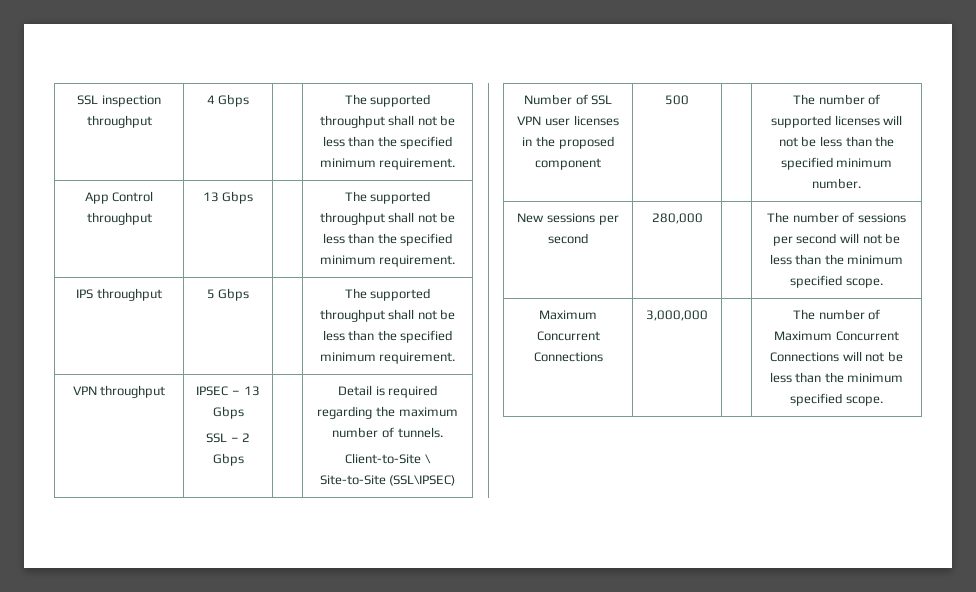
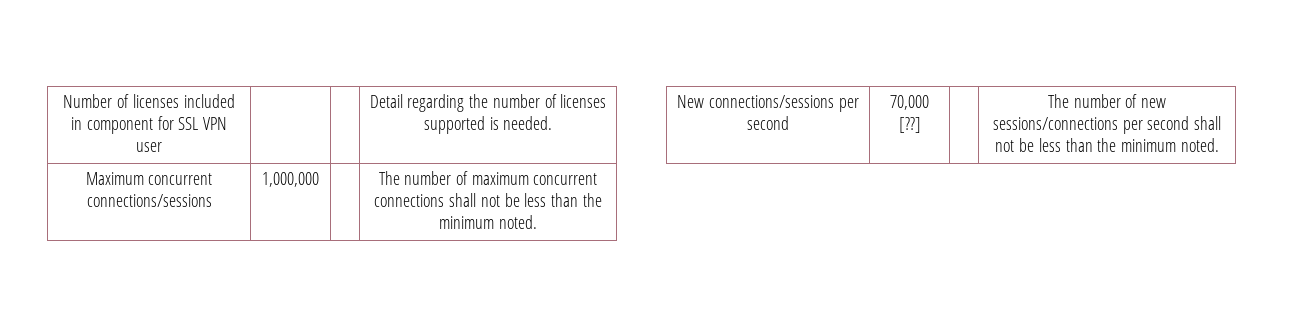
[77,95,161,107] [86,115,152,128] [206,94,250,107] [344,94,431,107] [319,115,456,128] [322,136,453,149] [319,158,456,170] [84,191,154,204] [86,212,152,225] [202,191,254,204] [344,191,431,204] [319,212,456,225] [322,233,453,246] [319,255,456,267] [76,288,162,301] [206,288,250,301] [344,288,431,301] [319,309,456,322] [322,330,453,343] [319,352,456,364] [72,385,166,398] [196,386,260,396] [212,406,244,419] [205,433,251,443] [212,453,244,466] [337,385,438,398] [317,406,458,419] [332,427,443,438] [345,453,431,464] [319,475,456,486] [523,94,613,105] [517,115,619,126] [522,136,614,149] [535,158,601,170] [665,95,689,105] [792,94,881,105] [770,115,903,128] [778,136,895,147] [780,157,893,170] [812,178,861,189] [517,213,619,225] [548,233,588,244] [651,213,703,224] [767,212,906,223] [772,233,901,246] [769,254,904,265] [790,275,883,288] [539,310,597,320] [536,331,600,341] [533,352,603,362] [646,310,708,321] [792,309,881,320] [774,331,899,341] [770,351,903,362] [769,372,904,383] [790,393,883,406] SSL inspection throughput | 4 Gbps | | The supported throughput shall not be less than the specified minimum requirement. // App Control throughput | 13 Gbps | | The supported throughput shall not be less than the specified minimum requirement. // IPS throughput | 5 Gbps | | The supported throughput shall not be less than the specified minimum requirement. // VPN throughput | IPSEC – 13 Gbps // SSL – 2 Gbps | | Detail is required regarding the maximum number of tunnels. // Client-to-Site \ Site-to-Site (SSL\IPSEC) // Number of SSL VPN user licenses in the proposed component | 500 | | The number of supported licenses will not be less than the specified minimum number. // New sessions per second | 280,000 | | The number of sessions per second will not be less than the minimum specified scope. // Maximum Concurrent Connections | 3,000,000 | | The number of Maximum Concurrent Connections will not be less than the minimum specified scope. -> [63,94,235,108] [71,116,227,134] [136,142,162,152] [369,94,607,112] [423,116,553,134] [85,172,213,185] [86,194,212,207] [262,172,319,187] [378,171,598,185] [374,193,602,207] [439,215,537,229] [677,95,859,112] [747,116,789,130] [890,95,929,110] [898,117,921,133] [1047,94,1167,108] [992,116,1222,134] [995,138,1219,152] Number of licenses included in component for SSL VPN user | | | Detail regarding the number of licenses supported is needed. // Maximum concurrent connections/sessions | 1,000,000 | | The number of maximum concurrent connections shall not be less than the minimum noted. // New connections/sessions per second | 70,000 [??] | | The number of new sessions/connections per second shall not be less than the minimum noted.

